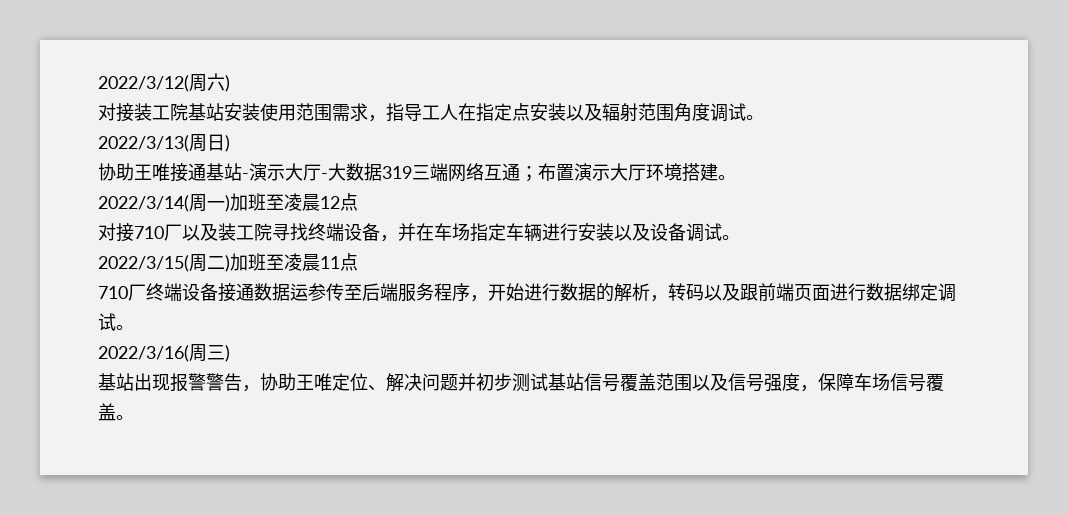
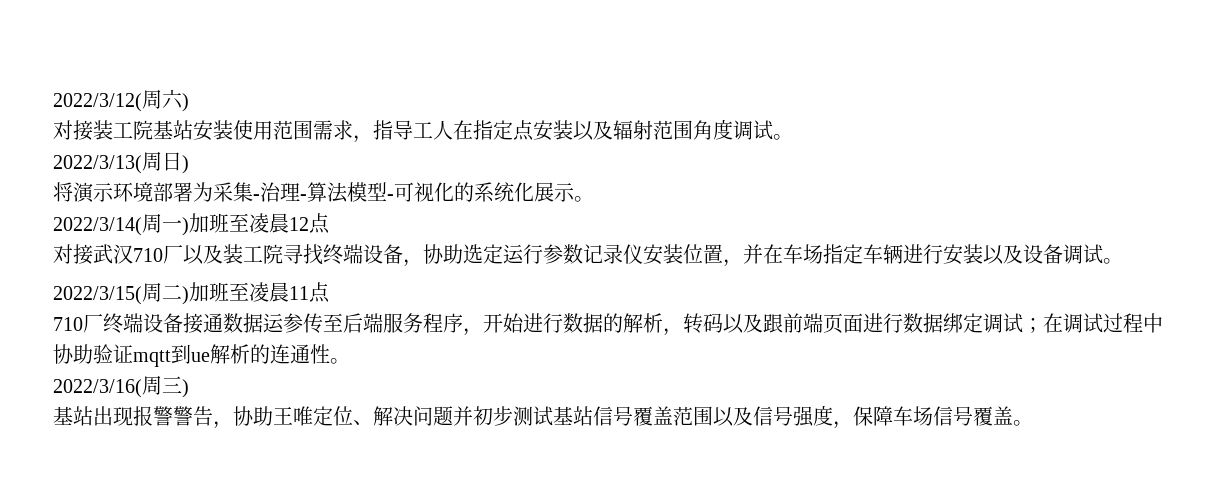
[98,163,718,182] 协助王唯接通基站-演示大厅-大数据319三端网络互通；布置演示大厅环境搭建 -> [53,182,575,203] 将演示环境部署为采集-治理-算法模型-可视化的系统化展示
(134, 232) none -> [93,244,133,264] 武汉
(398, 238) none -> [423,244,743,267] 协助选定运行参数记录仪安装位置，
(116, 322) none -> [1023,313,1163,333] [53,344,330,367] ；在调试过程中协助验证mqtt到ue解析的连通性

